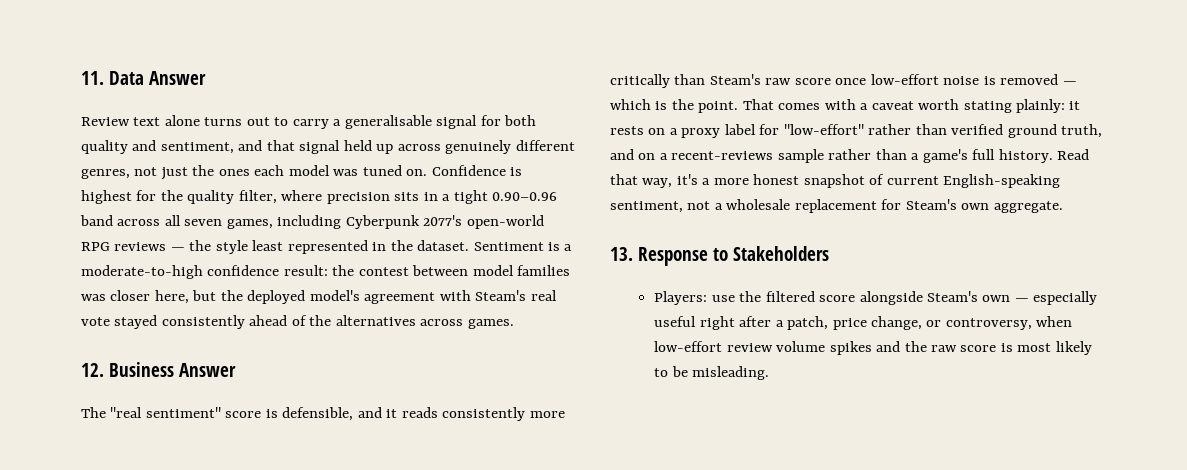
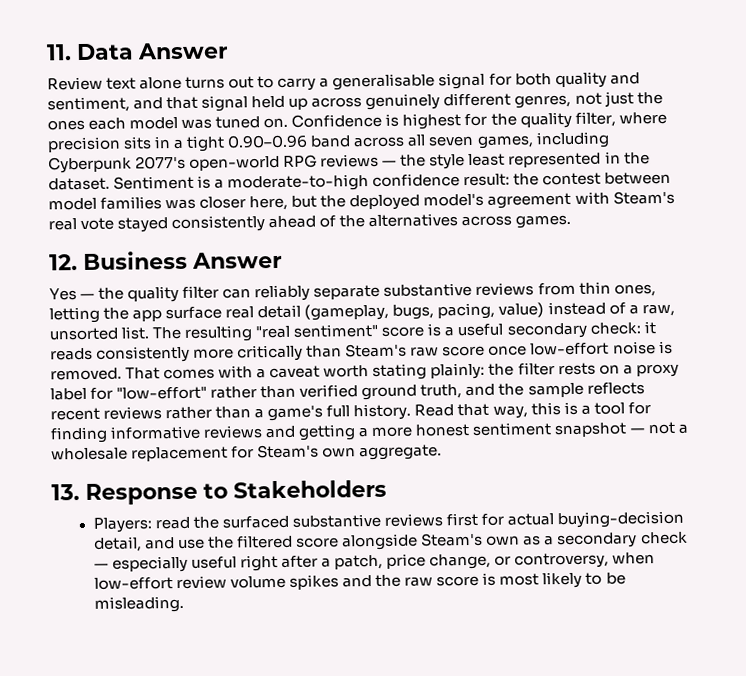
[81,407,382,421] The "real sentiment" score is defensible, and -> [49,281,656,303] [49,301,675,324] [49,322,641,342] Yes — the quality filter can reliably separate substantive reviews from thin ones, letting the app surface real detail (gameplay, bugs, pacing, value) instead of a raw, unsorted list. The resulting "real sentiment" score is a useful secondary check:
[1000,74,1077,85] [610,99,739,113] removed — which is the point. -> [50,367,122,381] removed.
[1069,101,1081,110] it -> [488,362,555,376] the filter
[638,149,824,163] on a recent-reviews sample -> [498,382,645,398] [50,406,163,421] the sample reflects recent reviews
[676,174,1061,188] [610,201,683,213] it's a more honest snapshot of current English-speaking sentiment, -> [530,401,651,416] [50,422,645,444] this is a tool for finding informative reviews and getting a more honest sentiment snapshot —
(708, 298) none -> [154,510,685,530] [93,536,175,552] read the surfaced substantive reviews first for actual buying-decision detail, and
(1011, 298) none -> [523,531,688,549] as a secondary check

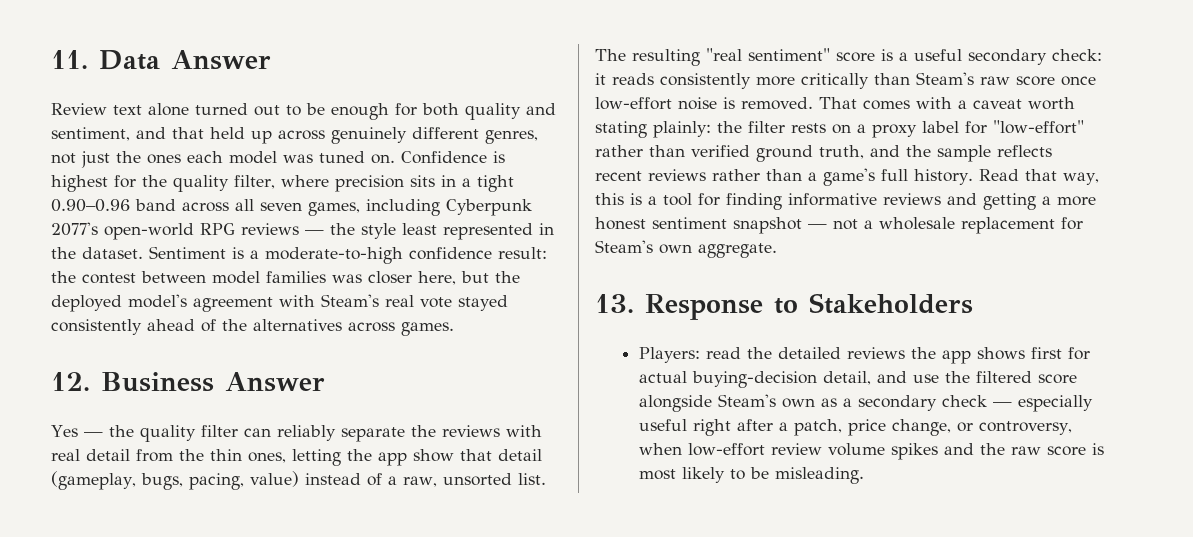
[185,76,226,89] turns -> [195,103,248,115] turned
[277,72,486,91] carry a generalisable signal -> [306,103,389,120] be enough
[201,95,249,112] signal -> (204, 133) none
[383,282,576,297] substantive reviews from -> [410,425,542,437] [51,449,204,462] the reviews with real detail from the
[165,306,255,320] surface real -> [413,449,492,462] show that
[222,513,444,529] surfaced substantive reviews -> [777,347,1025,364] detailed reviews the app shows

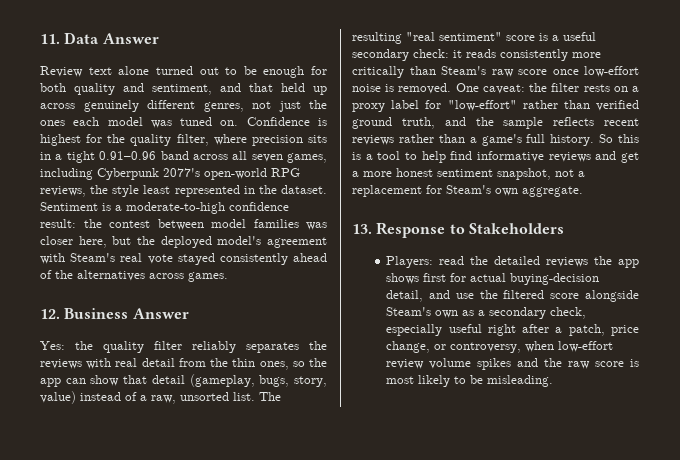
[51,199,130,212] 0.90–0.96 -> [99,151,157,160] 0.91–0.96
[241,223,324,235] reviews — -> [40,186,86,197] reviews,
[51,425,103,437] Yes — -> [40,341,65,350] Yes:
[243,425,405,442] can reliably separate -> [192,341,299,353] reliably separates
[292,449,407,466] letting the app -> [292,358,328,367] [40,378,86,387] so the app can
[188,473,244,490] pacing, -> [294,376,327,387] story,
[819,97,1075,110] [595,121,711,138] That comes with a caveat worth stating plainly: -> [455,83,525,94] One caveat:
[978,169,1099,185] Read that way, -> [599,134,614,143] So
[698,193,782,210] for finding -> [405,151,473,163] to help find
[983,193,1036,210] getting -> [621,152,639,163] get
[733,217,827,234] snapshot — -> [497,168,551,180] snapshot,
[879,217,955,230] wholesale -> (585, 174) none
[941,395,1012,407] check — -> [550,307,587,319] check,

